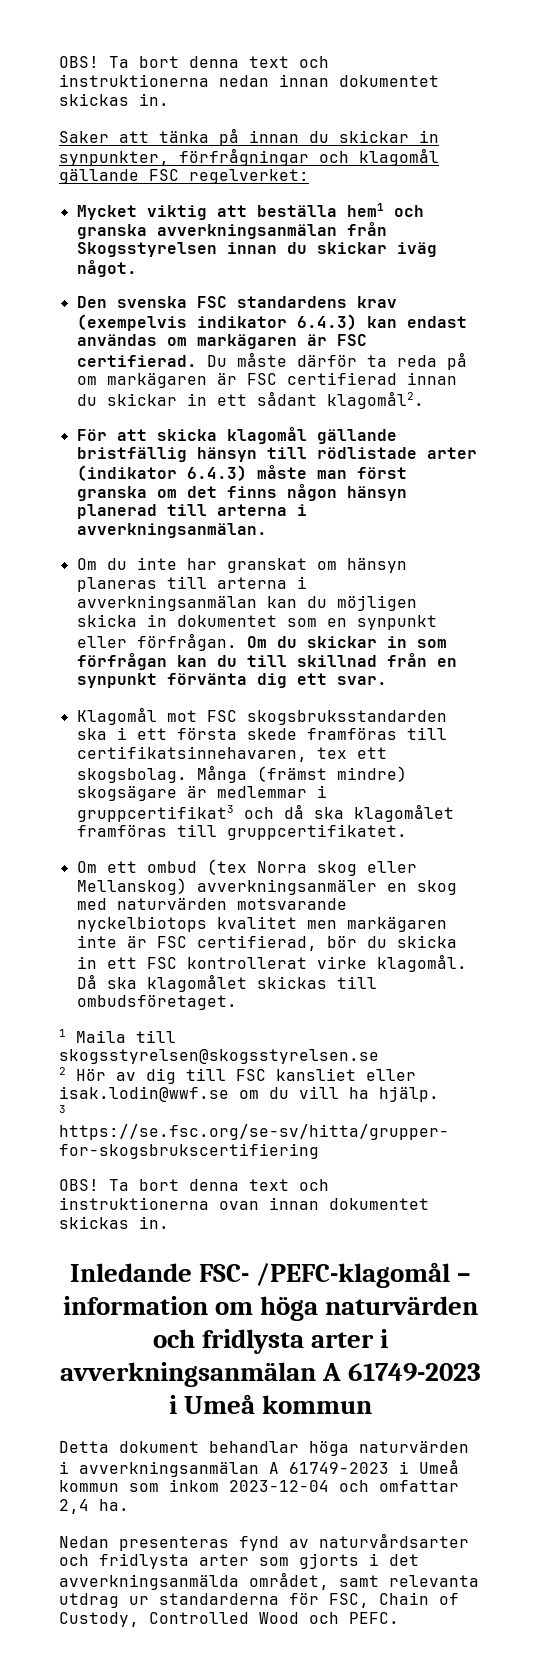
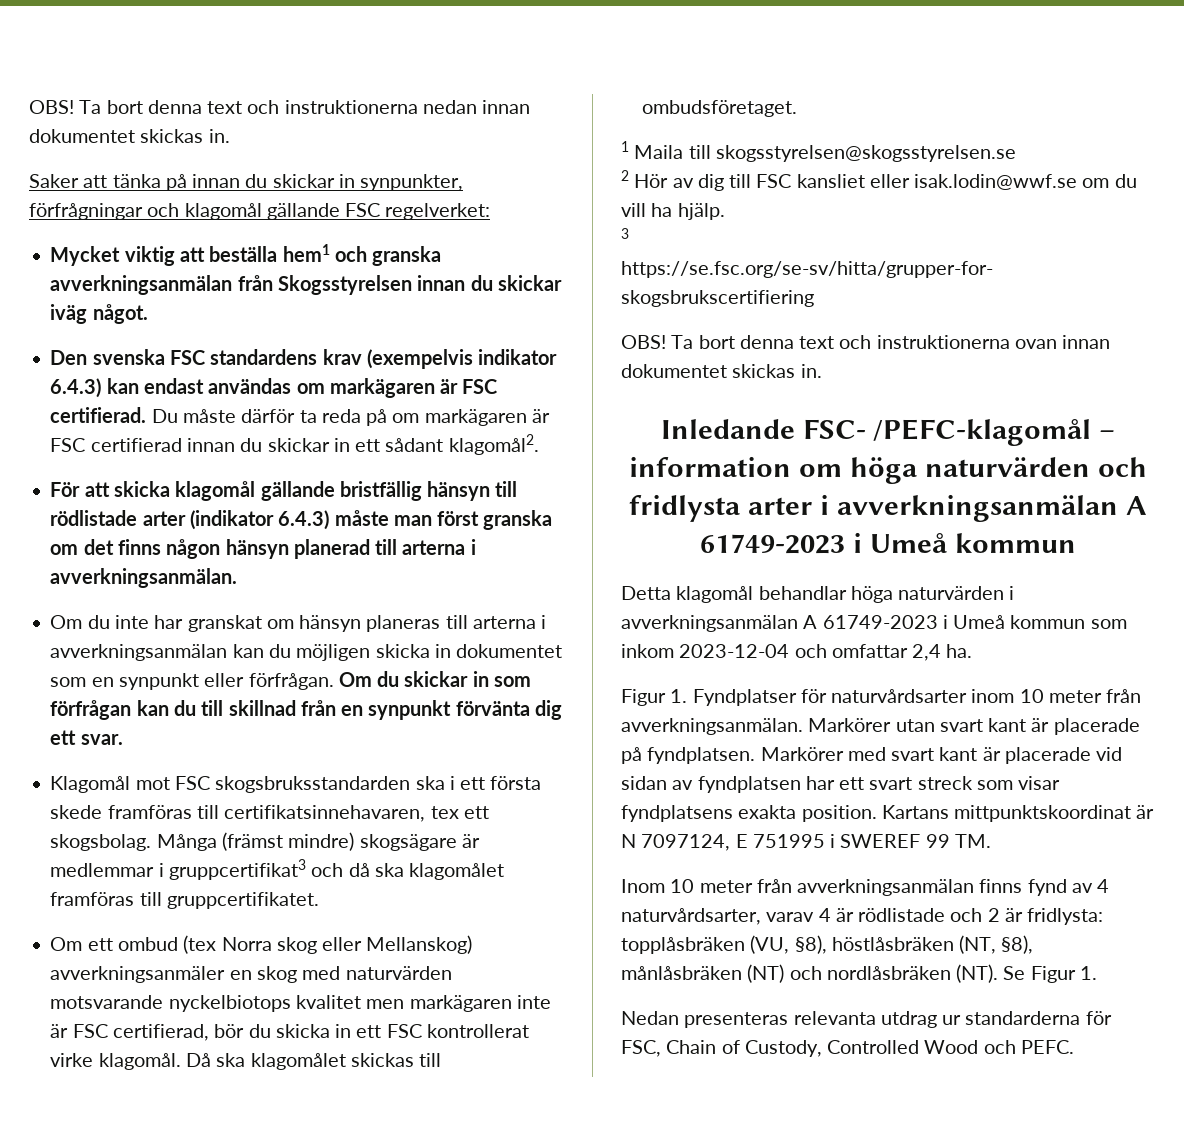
[119,1441,199,1453] dokument -> [676,586,754,603] klagomål
[59,1533,469,1551] [59,1553,419,1569] [59,1572,379,1590] Nedan presenteras fynd av naturvårdsarter och fridlysta arter som gjorts i det avverkningsanmälda området, samt -> [621,689,1142,706] [621,718,1140,735] [621,747,1123,764] [621,776,1061,793] [621,805,1155,822] [621,834,991,851] [621,879,1110,896] [621,908,1104,925] [621,935,1034,954] [621,964,1097,983] [621,1011,789,1028] Figur 1. Fyndplatser för naturvårdsarter inom 10 meter från avverkningsanmälan. Markörer utan svart kant är placerade på fyndplatsen. Markörer med svart kant är placerade vid sidan av fyndplatsen har ett svart streck som visar fyndplatsens exakta position. Kartans mittpunktskoordinat är N 7097124, E 751995 i SWEREF 99 TM. // Inom 10 meter från avverkningsanmälan finns fynd av 4 naturvårdsarter, varav 4 är rödlistade och 2 är fridlysta: topplåsbräken (VU, §8), höstlåsbräken (NT, §8), månlåsbräken (NT) och nordlåsbräken (NT). Se Figur 1. // Nedan presenteras

